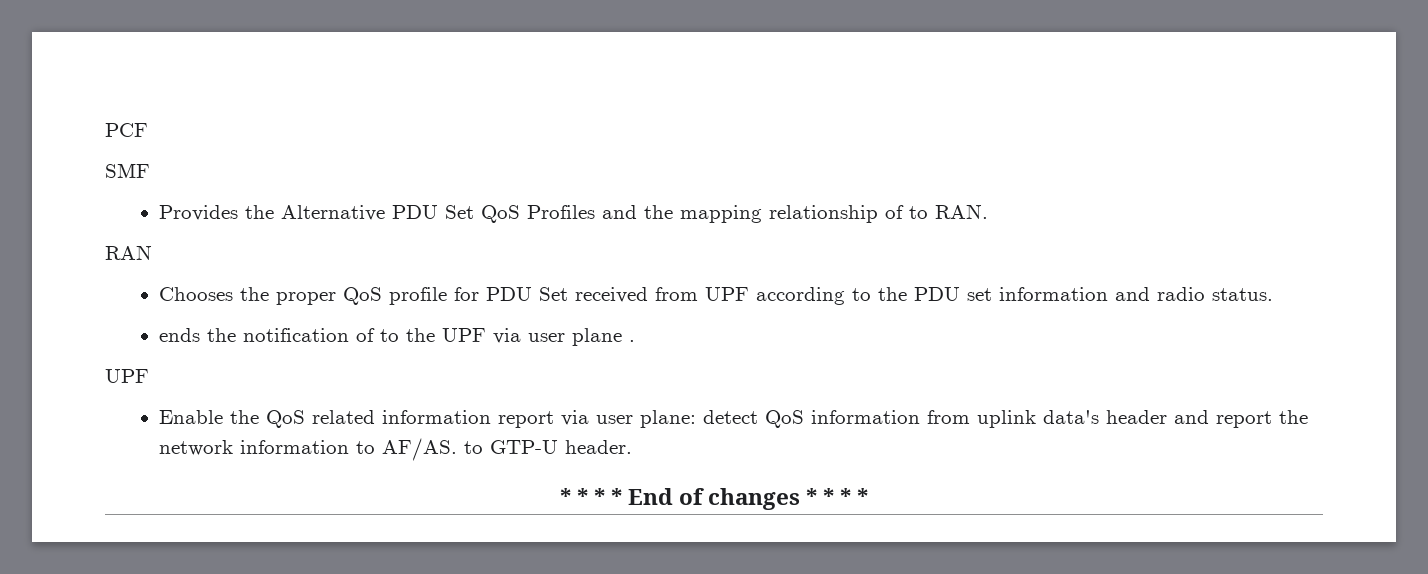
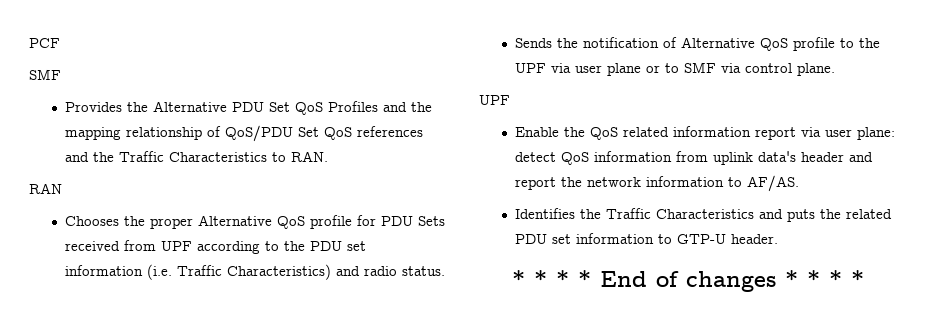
(905, 212) none -> [224,125,423,142] [64,151,267,162] QoS/PDU Set QoS references and the Traffic Characteristics
(337, 298) none -> [197,215,272,226] Alternative
[539,287,569,301] Set -> [417,216,445,226] Sets
(1109, 294) none -> [146,264,331,280] (i.e. Traffic Characteristics)
[159,328,201,342] ends -> [514,38,552,48] Sends
(376, 335) none -> [680,37,835,51] Alternative QoS profile
[629,340,636,342] . -> [645,62,835,76] or to SMF via control plane.
(458, 449) none -> [514,208,892,222] [514,233,654,244] // Identifies the Traffic Characteristics and puts the related PDU set information

